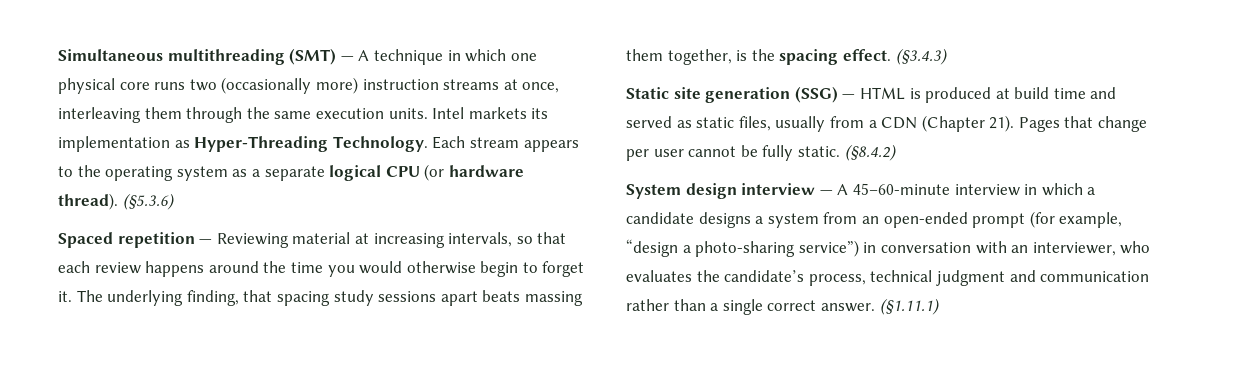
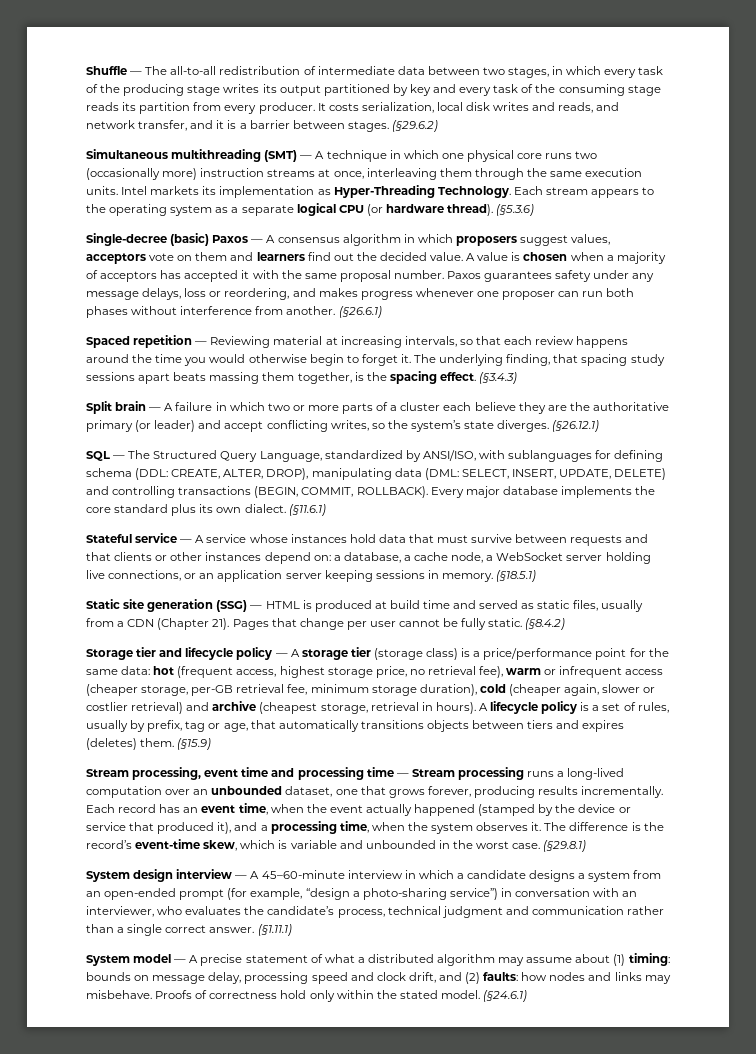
(58, 55) none -> [86,66,664,78] [86,84,661,96] [86,102,620,114] [86,120,438,132] Shuffle — The all-to-all redistribution of intermediate data between two stages, in which every task of the producing stage writes its output partitioned by key and every task of the consuming stage reads its partition from every producer. It costs serialization, local disk writes and reads, and network transfer, and it is a barrier between stages. (§29.6.2) //
(175, 201) none -> [86,233,611,246] [86,252,666,264] [86,270,655,282] [86,288,635,300] [86,306,382,318] // Single-decree (basic) Paxos — A consensus algorithm in which proposers suggest values, acceptors vote on them and learners find out the decided value. A value is chosen when a majority of acceptors has accepted it with the same proposal number. Paxos guarantees safety under any message delays, loss or reordering, and makes progress whenever one proposer can run both phases without interference from another. (§26.6.1)
(948, 56) none -> [86,401,669,414] [86,420,600,432] [86,450,664,462] [86,468,667,480] [86,486,656,498] [86,504,326,516] [86,533,649,546] [86,552,651,564] [86,570,537,582] // Split brain — A failure in which two or more parts of a cluster each believe they are the authoritative primary (or leader) and accept conflicting writes, so the system’s state diverges. (§26.12.1) // SQL — The Structured Query Language, standardized by ANSI/ISO, with sublanguages for defining schema (DDL: CREATE, ALTER, DROP), manipulating data (DML: SELECT, INSERT, UPDATE, DELETE) and controlling transactions (BEGIN, COMMIT, ROLLBACK). Every major database implements the core standard plus its own dialect. (§11.6.1) // Stateful service — A service whose instances hold data that must survive between requests and that clients or other instances depend on: a database, a cache node, a WebSocket server holding live connections, or an application server keeping sessions in memory. (§18.5.1)
(897, 152) none -> [86,647,669,660] [86,666,664,678] [86,684,656,696] [86,701,669,714] [86,720,625,732] [86,738,212,750] [86,767,625,780] [86,786,664,798] [86,803,631,816] [86,821,664,834] [86,839,587,852] // Storage tier and lifecycle policy — A storage tier (storage class) is a price/performance point for the same data: hot (frequent access, highest storage price, no retrieval fee), warm or infrequent access (cheaper storage, per-GB retrieval fee, minimum storage duration), cold (cheaper again, slower or costlier retrieval) and archive (cheapest storage, retrieval in hours). A lifecycle policy is a set of rules, usually by prefix, tag or age, that automatically transitions objects between tiers and expires (deletes) them. (§15.9) // Stream processing, event time and processing time — Stream processing runs a long-lived computation over an unbounded dataset, one that grows forever, producing results incrementally. Each record has an event time, when the event actually happened (stamped by the device or service that produced it), and a processing time, when the system observes it. The difference is the record’s event-time skew, which is variable and unbounded in the worst case. (§29.8.1)
(940, 306) none -> [86,953,670,966] [86,972,671,984] [86,990,528,1002] // System model — A precise statement of what a distributed algorithm may assume about (1) timing: bounds on message delay, processing speed and clock drift, and (2) faults: how nodes and links may misbehave. Proofs of correctness hold only within the stated model. (§24.6.1)

